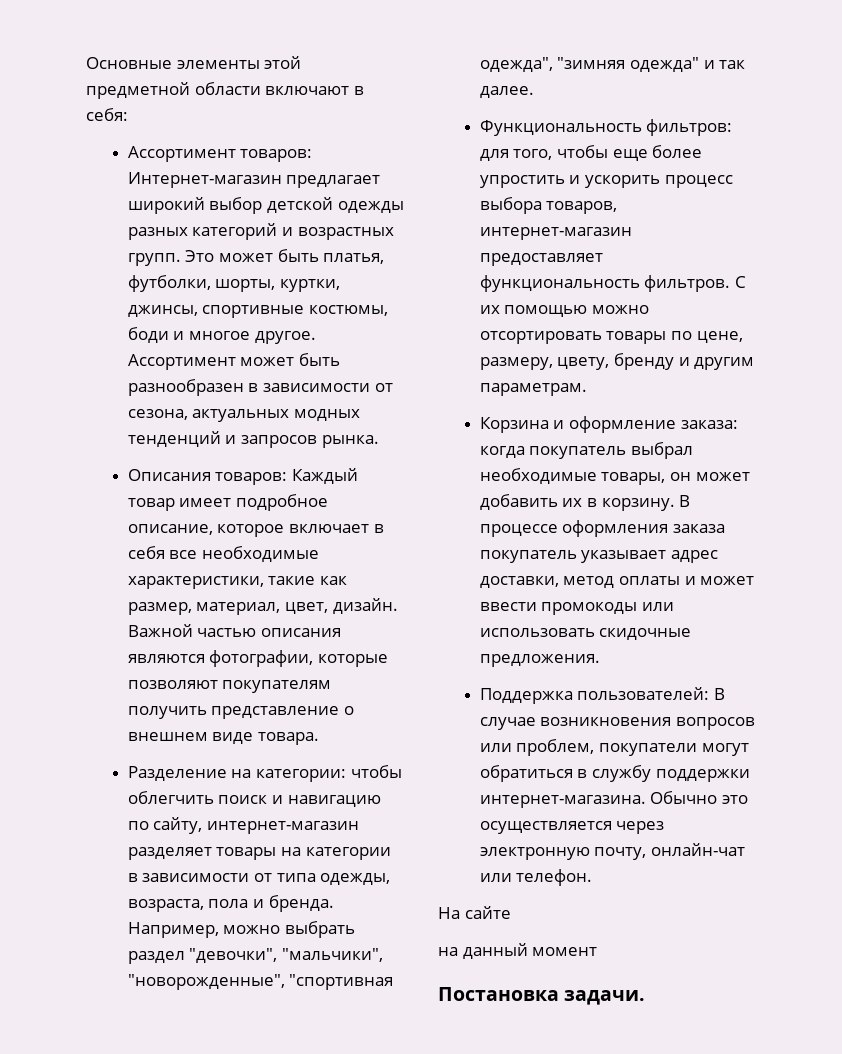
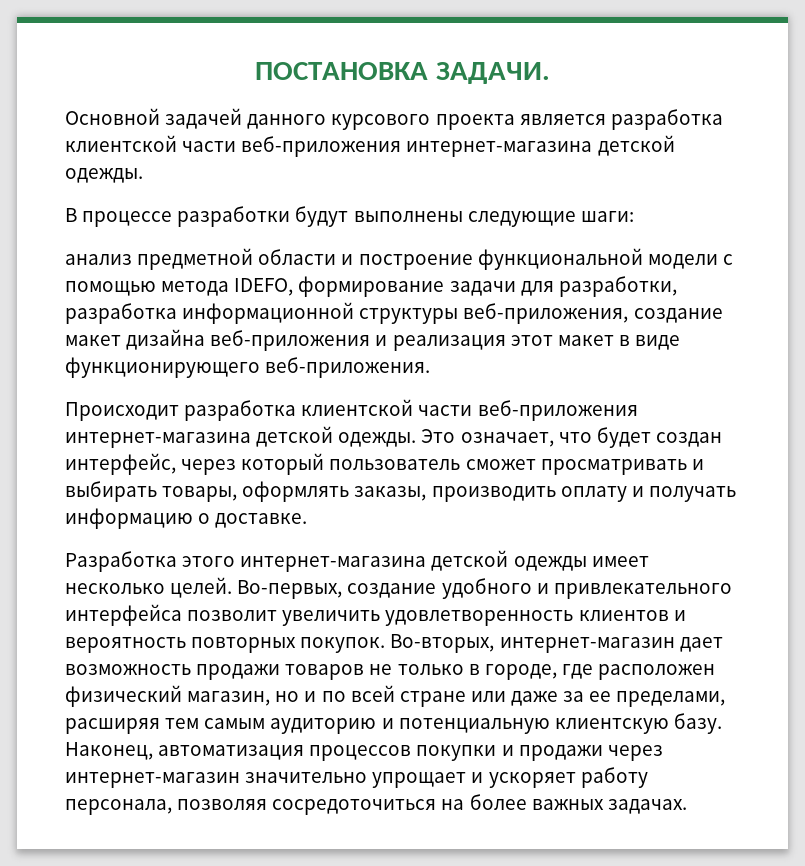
[86,56,302,69] [86,82,364,99] [86,108,128,121] [127,146,313,162] [127,172,381,188] [127,197,404,214] [127,223,394,240] [127,249,385,266] [127,275,341,292] [127,305,389,318] [127,327,316,344] [127,353,341,370] [127,379,393,396] [127,409,361,422] [127,431,379,448] [127,468,359,485] [127,494,329,511] [127,524,384,537] [127,546,320,562] [127,576,348,589] [127,598,398,615] [127,624,342,637] [127,650,389,667] [127,680,332,693] [127,706,355,719] [127,732,320,745] [127,765,402,782] [127,791,381,807] [127,817,360,834] [127,847,391,860] [127,873,391,885] [127,895,334,912] [127,921,356,938] [127,948,384,964] [127,974,394,990] [479,57,746,72] [479,86,534,98] [479,119,733,136] [479,145,703,161] [479,175,733,188] [479,197,618,214] [479,227,632,240] [479,253,603,266] [479,275,747,292] [479,305,650,317] [479,331,743,344] [479,353,755,370] [479,383,587,396] [479,416,738,433] [479,442,694,459] [479,468,750,485] [479,494,691,511] [479,520,726,537] [479,550,719,563] [479,576,755,588] [479,602,675,615] [479,628,692,640] [479,654,600,667] [479,687,726,704] [479,717,756,730] [479,739,749,756] [479,765,750,782] [479,791,749,808] [479,821,665,834] [479,843,746,860] [479,869,593,886] [438,906,511,919] [438,943,598,959] [438,987,646,1005] Основные элементы этой предметной области включают в себя: // Ассортимент товаров: Интернет-магазин предлагает широкий выбор детской одежды разных категорий и возрастных групп. Это может быть платья, футболки, шорты, куртки, джинсы, спортивные костюмы, боди и многое другое. Ассортимент может быть разнообразен в зависимости от сезона, актуальных модных тенденций и запросов рынка. // Описания товаров: Каждый товар имеет подробное описание, которое включает в себя все необходимые характеристики, такие как размер, материал, цвет, дизайн. Важной частью описания являются фотографии, которые позволяют покупателям получить представление о внешнем виде товара. // Разделение на категории: чтобы облегчить поиск и навигацию по сайту, интернет-магазин разделяет товары на категории в зависимости от типа одежды, возраста, пола и бренда. Например, можно выбрать раздел "девочки", "мальчики", "новорожденные", "спортивная одежда", "зимняя одежда" и так далее. // Функциональность фильтров: для того, чтобы еще более упростить и ускорить процесс выбора товаров, интернет-магазин предоставляет функциональность фильтров. С их помощью можно отсортировать товары по цене, размеру, цвету, бренду и другим параметрам. // Корзина и оформление заказа: когда покупатель выбрал необходимые товары, он может добавить их в корзину. В процессе оформления заказа покупатель указывает адрес доставки, метод оплаты и может ввести промокоды или использовать скидочные предложения. // Поддержка пользователей: В случае возникновения вопросов или проблем, покупатели могут обратиться в службу поддержки интернет-магазина. Обычно это осуществляется через электронную почту, онлайн-чат или телефон. // На сайте // на данный момент // Постановка задачи. -> [255,62,550,84] [65,108,723,130] [65,135,675,157] [65,168,143,183] [65,206,634,227] [65,248,733,270] [65,276,677,297] [65,302,723,324] [65,329,681,351] [65,357,431,378] [65,399,638,421] [65,426,722,448] [65,453,704,475] [65,481,736,502] [65,508,308,529] [65,550,649,572] [65,577,732,599] [65,604,686,626] [65,634,723,653] [65,664,716,680] [65,685,726,707] [65,713,722,734] [65,742,663,761] [65,767,648,788] [65,794,687,815] ПОСТАНОВКА ЗАДАЧИ. // Основной задачей данного курсового проекта является разработка клиентской части веб-приложения интернет-магазина детской одежды. // В процессе разработки будут выполнены следующие шаги: // анализ предметной области и построение функциональной модели с помощью метода IDEFO, формирование задачи для разработки, разработка информационной структуры веб-приложения, создание макет дизайна веб-приложения и реализация этот макет в виде функционирующего веб-приложения. // Происходит разработка клиентской части веб-приложения интернет-магазина детской одежды. Это означает, что будет создан интерфейс, через который пользователь сможет просматривать и выбирать товары, оформлять заказы, производить оплату и получать информацию о доставке. // Разработка этого интернет-магазина детской одежды имеет несколько целей. Во-первых, создание удобного и привлекательного интерфейса позволит увеличить удовлетворенность клиентов и вероятность повторных покупок. Во-вторых, интернет-магазин дает возможность продажи товаров не только в городе, где расположен физический магазин, но и по всей стране или даже за ее пределами, расширяя тем самым аудиторию и потенциальную клиентскую базу. Наконец, автоматизация процессов покупки и продажи через интернет-магазин значительно упрощает и ускоряет работу персонала, позволяя сосредоточиться на более важных задачах.

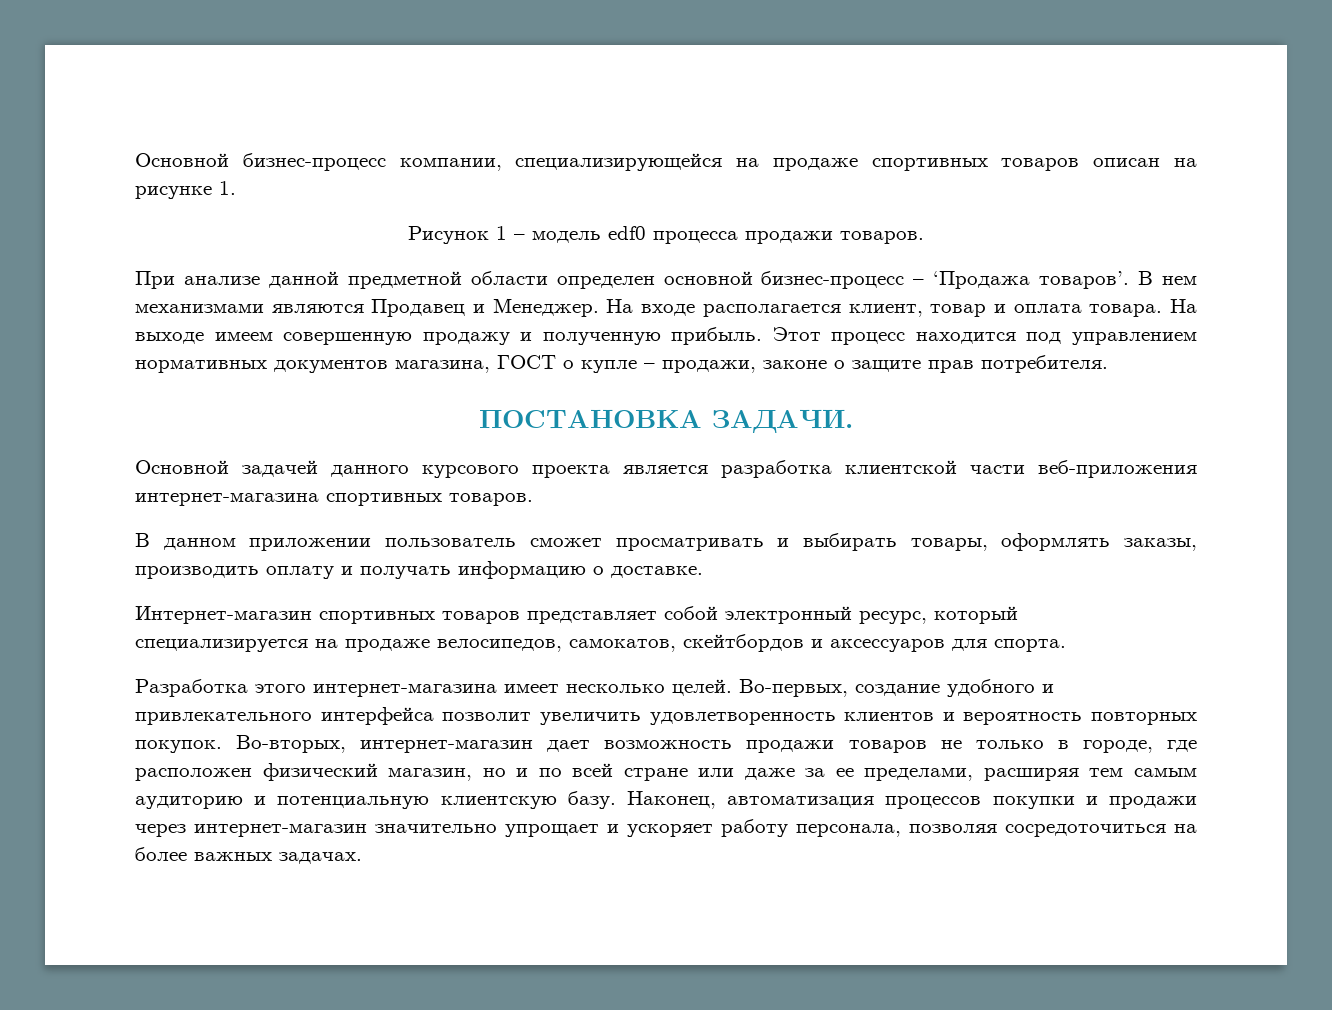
(255, 71) none -> [135,153,1198,171] [135,181,236,199] [408,226,924,244] [135,271,1197,289] [135,298,1197,317] [135,327,1197,345] [135,355,1108,373] Основной бизнес-процесс компании, специализирующейся на продаже спортивных товаров описан на рисунке 1. // Рисунок 1 – модель edf0 процесса продажи товаров. // При анализе данной предметной области определен основной бизнес-процесс – ‘Продажа товаров’. В нем механизмами являются Продавец и Менеджер. На входе располагается клиент, товар и оплата товара. На выходе имеем совершенную продажу и полученную прибыль. Этот процесс находится под управлением нормативных документов магазина, ГОСТ о купле – продажи, законе о защите прав потребителя. //
[597,135,675,156] [65,168,143,183] [65,206,634,227] [65,248,733,270] [65,276,677,297] [65,302,723,324] [65,329,681,351] [65,357,431,378] [65,399,638,421] [65,426,722,448] [65,453,325,475] детской одежды. // В процессе разработки будут выполнены следующие шаги: // анализ предметной области и построение функциональной модели с помощью метода IDEFO, формирование задачи для разработки, разработка информационной структуры веб-приложения, создание макет дизайна веб-приложения и реализация этот макет в виде функционирующего веб-приложения. // Происходит разработка клиентской части веб-приложения интернет-магазина детской одежды. Это означает, что будет создан интерфейс, через который -> [326,493,533,506] [135,533,372,551] спортивных товаров. // В данном приложении
(308, 520) none -> [135,606,1018,624] [135,634,1066,652] // Интернет-магазин спортивных товаров представляет собой электронный ресурс, который специализируется на продаже велосипедов, самокатов, скейтбордов и аксессуаров для спорта.
[431,550,587,571] детской одежды -> (497, 690) none

